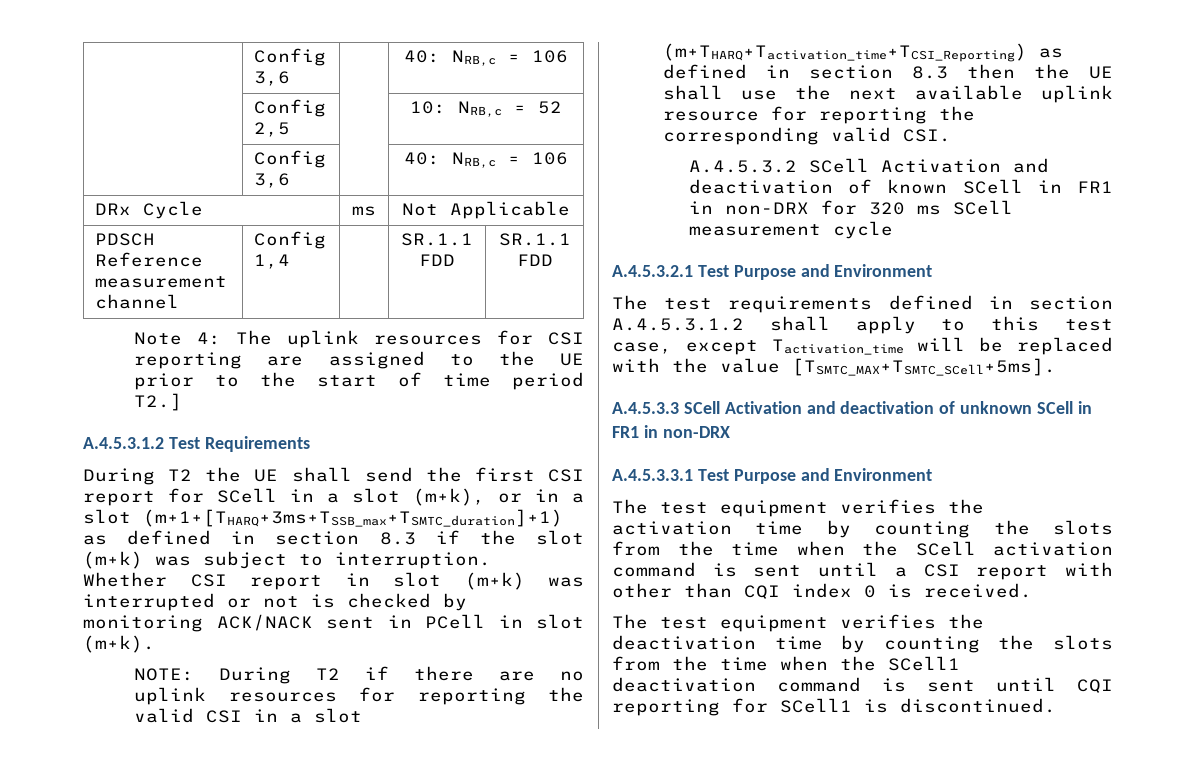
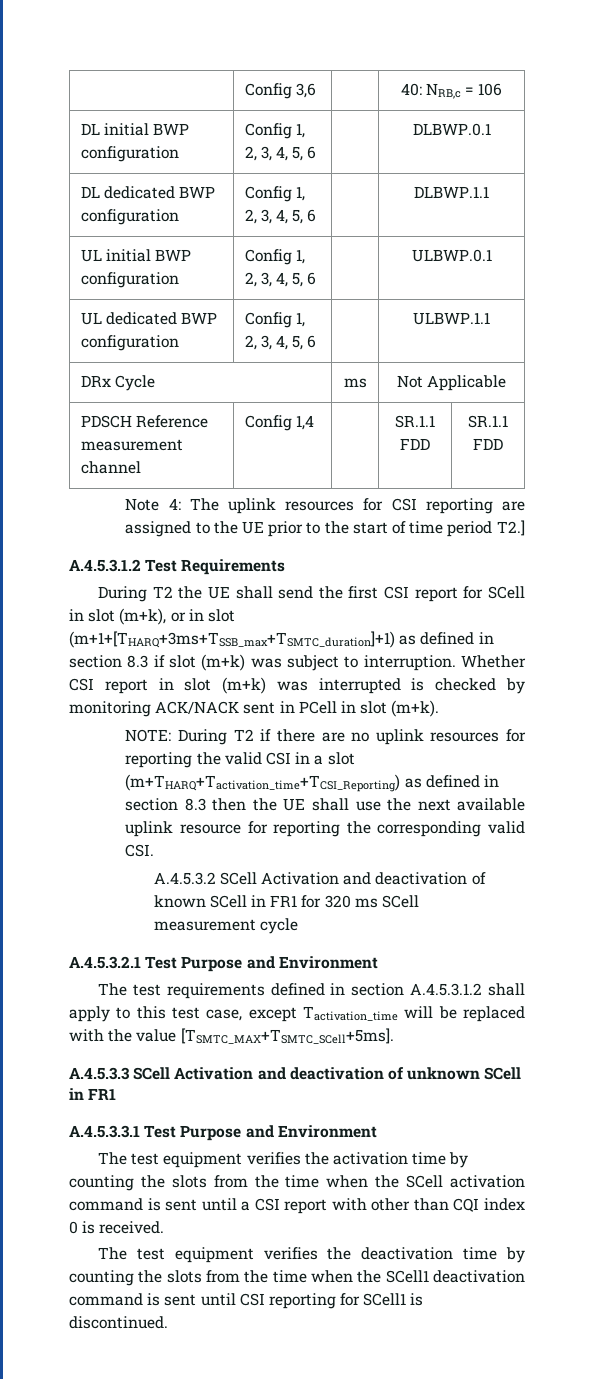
[253,48,326,66] [253,71,290,86] [404,50,568,66] [253,99,326,117] [253,122,290,137] [410,101,562,117] [253,150,326,168] [253,173,290,188] [404,152,568,168] | Config 3,6 | | 40: NRB,c = 106 // | Config 2,5 | | 10: NRB,c = 52 // | Config 3,6 | | 40: NRB,c = 106 -> [244,83,316,99] [400,83,503,99] [80,123,189,136] [80,146,179,162] [244,123,305,139] [244,146,317,161] [412,123,491,136] [80,186,215,199] [80,209,179,225] [244,186,305,202] [244,209,317,224] [414,186,489,198] [80,249,191,262] [80,272,179,288] [244,249,305,265] [244,272,317,287] [411,249,492,262] [80,312,217,325] [80,335,179,351] [244,312,305,328] [244,335,317,350] [413,312,490,325] | Config 3,6 | | 40: NRB,c = 106 // DL initial BWP configuration | Config 1, 2, 3, 4, 5, 6 | | DLBWP.0.1 // DL dedicated BWP configuration | Config 1, 2, 3, 4, 5, 6 | | DLBWP.1.1 // UL initial BWP configuration | Config 1, 2, 3, 4, 5, 6 | | ULBWP.0.1 // UL dedicated BWP configuration | Config 1, 2, 3, 4, 5, 6 | | ULBWP.1.1
[327,493,339,503] a -> (84, 615) none
[572,493,584,503] a -> (204, 615) none
[479,530,516,545] the -> (165, 661) none
[227,596,299,608] or not -> (401, 686) none
[688,201,809,215] in non-DRX -> (298, 901) none
[643,425,730,438] in non-DRX -> (117, 1094) none
[1077,679,1113,693] CQI -> [239,1293,265,1306] CSI

